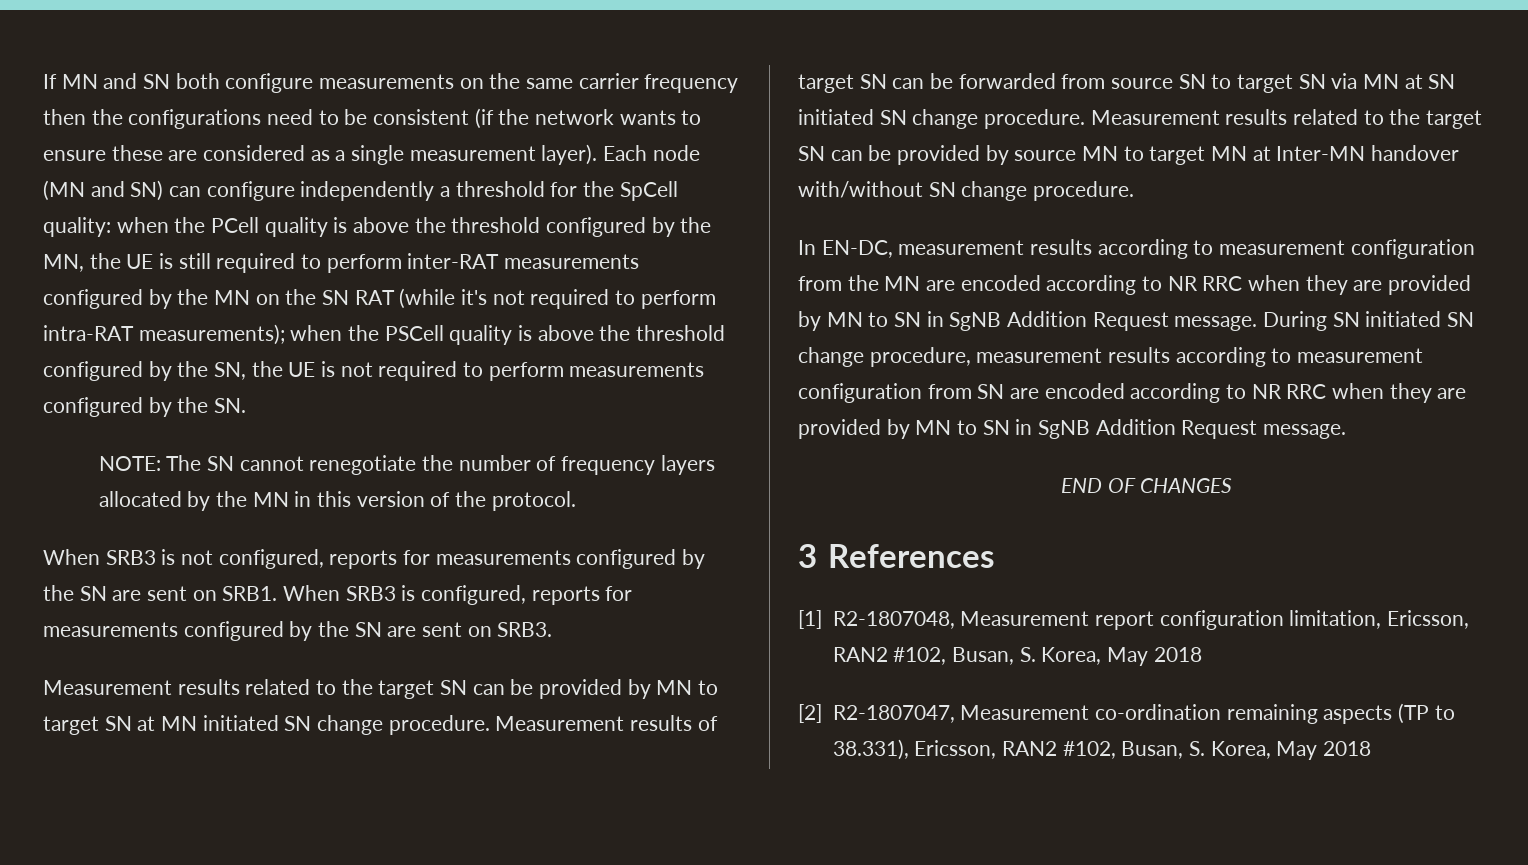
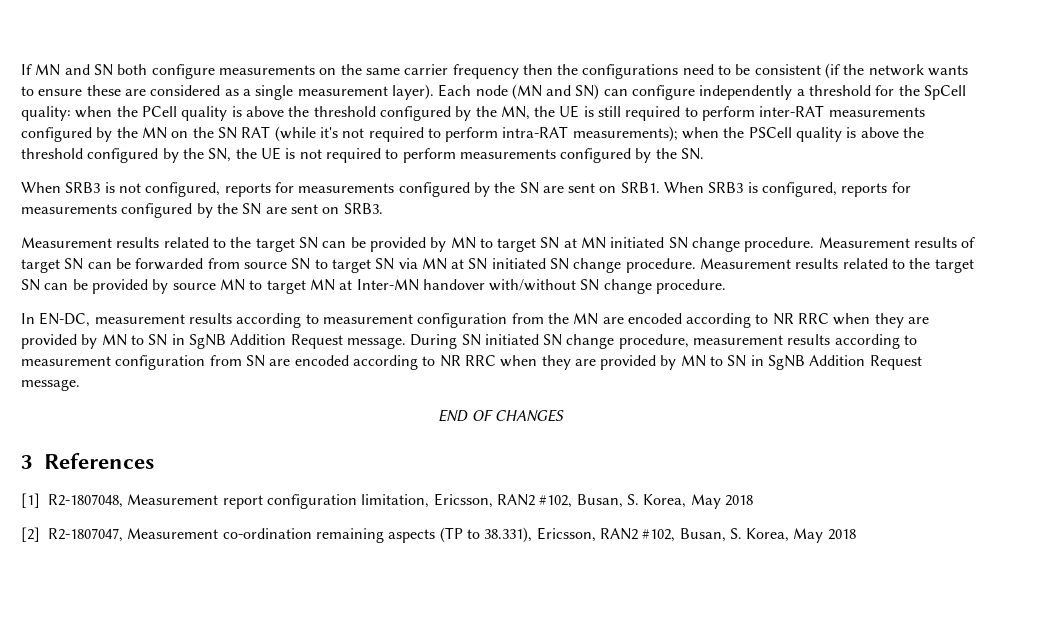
[98,455,715,475] [98,491,576,511] // NOTE: The SN cannot renegotiate the number of frequency layers allocated by the MN in this version of the protocol. -> (705, 154) none

